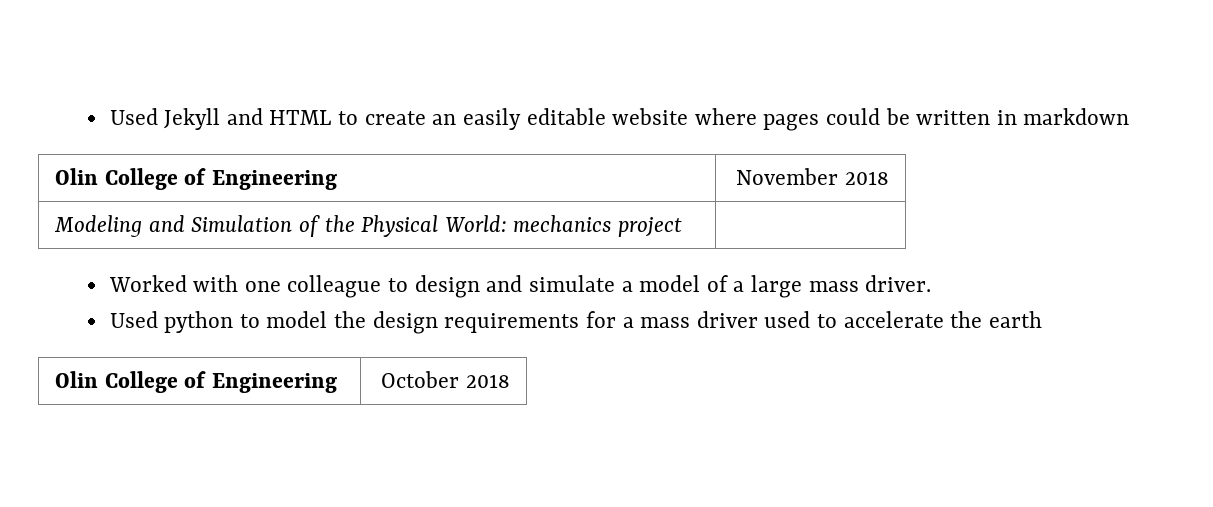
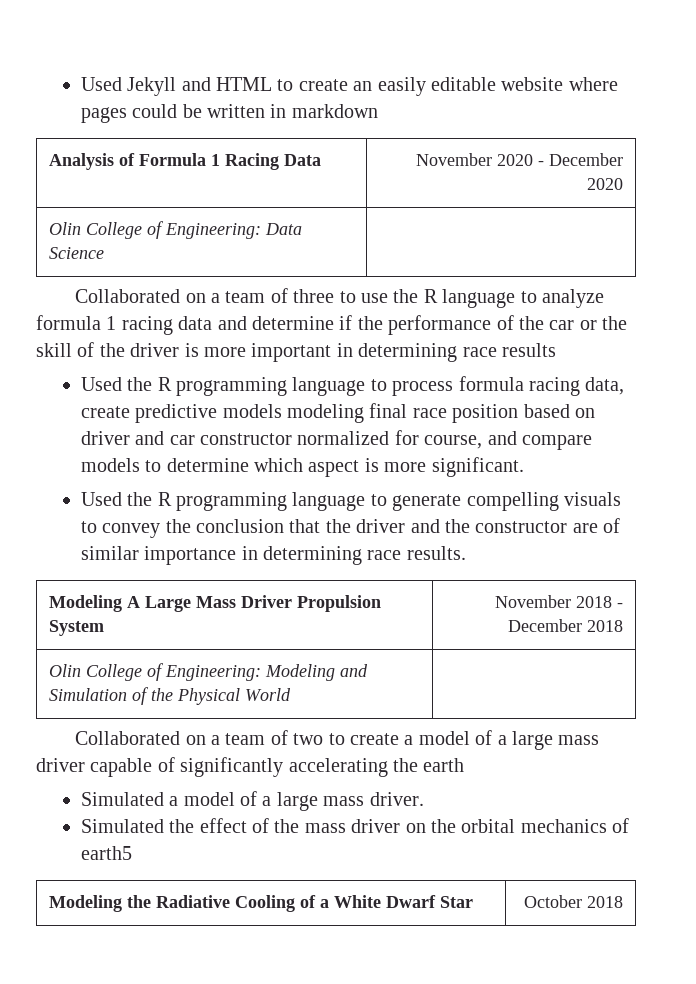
[55,168,337,190] [736,168,889,185] Olin College of Engineering | November 2018 // -> [49,153,322,170] [415,153,623,166] [586,178,623,190] [49,221,303,239] [49,247,105,259] [75,288,605,308] [36,315,628,335] [36,342,556,362] [80,376,625,396] [80,403,596,423] [80,430,593,450] [80,457,524,477] [80,492,622,511] [80,518,621,538] [80,546,466,565] [49,595,382,612] [49,620,105,636] [494,595,623,608] [507,619,623,632] [49,663,262,681] Analysis of Formula 1 Racing Data | November 2020 - December 2020 // Olin College of Engineering: Data Science | // Collaborated on a team of three to use the R language to analyze formula 1 racing data and determine if the performance of the car or the skill of the driver is more important in determining race results // Used the R programming language to process formula racing data, create predictive models modeling final race position based on driver and car constructor normalized for course, and compare models to determine which aspect is more significant. // Used the R programming language to generate compelling visuals to convey the conclusion that the driver and the constructor are of similar importance in determining race results. // Modeling A Large Mass Driver Propulsion System | November 2018 - December 2018 // Olin College of Engineering:
[444,215,683,237] [108,275,615,298] World: mechanics project | // Worked with one colleague to design and simulate -> [245,688,292,701] [75,730,600,750] [36,757,465,777] [80,792,164,806] World | // Collaborated on a team of two to create a model of a large mass driver capable of significantly accelerating the earth // Simulated
[109,311,1042,334] [55,371,337,393] Used python to model the design requirements for a mass driver used to accelerate the earth // Olin College of Engineering -> [80,818,630,833] [80,846,132,860] [49,895,474,912] Simulated the effect of the mass driver on the orbital mechanics of earth5 // Modeling the Radiative Cooling of a White Dwarf Star

